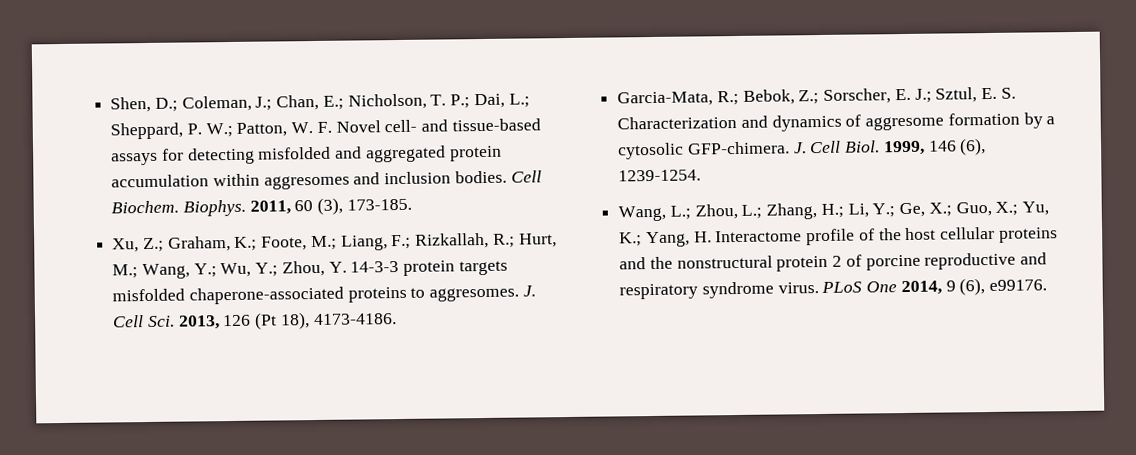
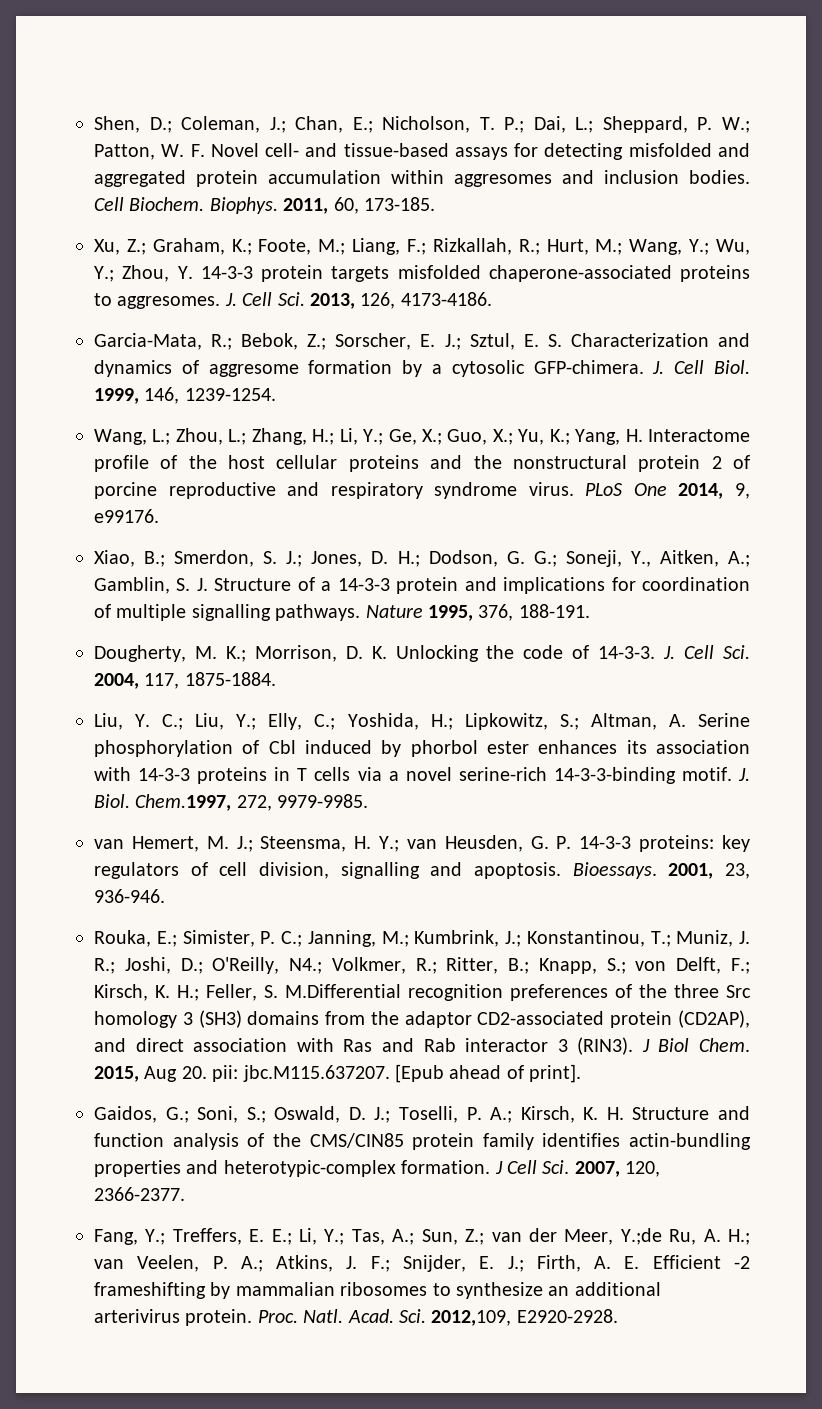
[294,197,344,215] 60 (3), -> [333,197,359,214] 60,
[223,312,310,330] 126 (Pt 18), -> [360,292,396,309] 126,
[927,138,987,156] 146 (6), -> [144,387,180,404] 146,
[945,278,986,296] 9 (6), -> [734,483,750,499] 9,
(1048, 285) none -> [94,550,750,567] [94,577,750,594] [94,604,590,621] [94,645,750,662] [94,672,276,689] [94,713,750,730] [94,740,750,757] [94,767,750,784] [94,794,369,811] [94,835,750,852] [94,862,750,879] [94,889,165,903] [94,930,750,947] [94,957,750,974] [94,984,751,1001] [94,1010,750,1028] [94,1037,750,1055] [94,1064,582,1083] [94,1106,750,1123] [94,1133,751,1150] [94,1160,661,1177] [94,1187,185,1201] [94,1228,750,1245] [94,1255,751,1272] [94,1282,661,1299] [94,1309,618,1326] // Xiao, B.; Smerdon, S. J.; Jones, D. H.; Dodson, G. G.; Soneji, Y., Aitken, A.; Gamblin, S. J. Structure of a 14-3-3 protein and implications for coordination of multiple signalling pathways. Nature 1995, 376, 188-191. // Dougherty, M. K.; Morrison, D. K. Unlocking the code of 14-3-3. J. Cell Sci. 2004, 117, 1875-1884. // Liu, Y. C.; Liu, Y.; Elly, C.; Yoshida, H.; Lipkowitz, S.; Altman, A. Serine phosphorylation of Cbl induced by phorbol ester enhances its association with 14-3-3 proteins in T cells via a novel serine-rich 14-3-3-binding motif. J. Biol. Chem.1997, 272, 9979-9985. // van Hemert, M. J.; Steensma, H. Y.; van Heusden, G. P. 14-3-3 proteins: key regulators of cell division, signalling and apoptosis. Bioessays. 2001, 23, 936-946. // Rouka, E.; Simister, P. C.; Janning, M.; Kumbrink, J.; Konstantinou, T.; Muniz, J. R.; Joshi, D.; O'Reilly, N4.; Volkmer, R.; Ritter, B.; Knapp, S.; von Delft, F.; Kirsch, K. H.; Feller, S. M.Differential recognition preferences of the three Src homology 3 (SH3) domains from the adaptor CD2-associated protein (CD2AP), and direct association with Ras and Rab interactor 3 (RIN3). J Biol Chem. 2015, Aug 20. pii: jbc.M115.637207. [Epub ahead of print]. // Gaidos, G.; Soni, S.; Oswald, D. J.; Toselli, P. A.; Kirsch, K. H. Structure and function analysis of the CMS/CIN85 protein family identifies actin-bundling properties and heterotypic-complex formation. J Cell Sci. 2007, 120, 2366-2377. // Fang, Y.; Treffers, E. E.; Li, Y.; Tas, A.; Sun, Z.; van der Meer, Y.;de Ru, A. H.; van Veelen, P. A.; Atkins, J. F.; Snijder, E. J.; Firth, A. E. Efficient -2 frameshifting by mammalian ribosomes to synthesize an additional arterivirus protein. Proc. Natl. Acad. Sci. 2012,109, E2920-2928.

